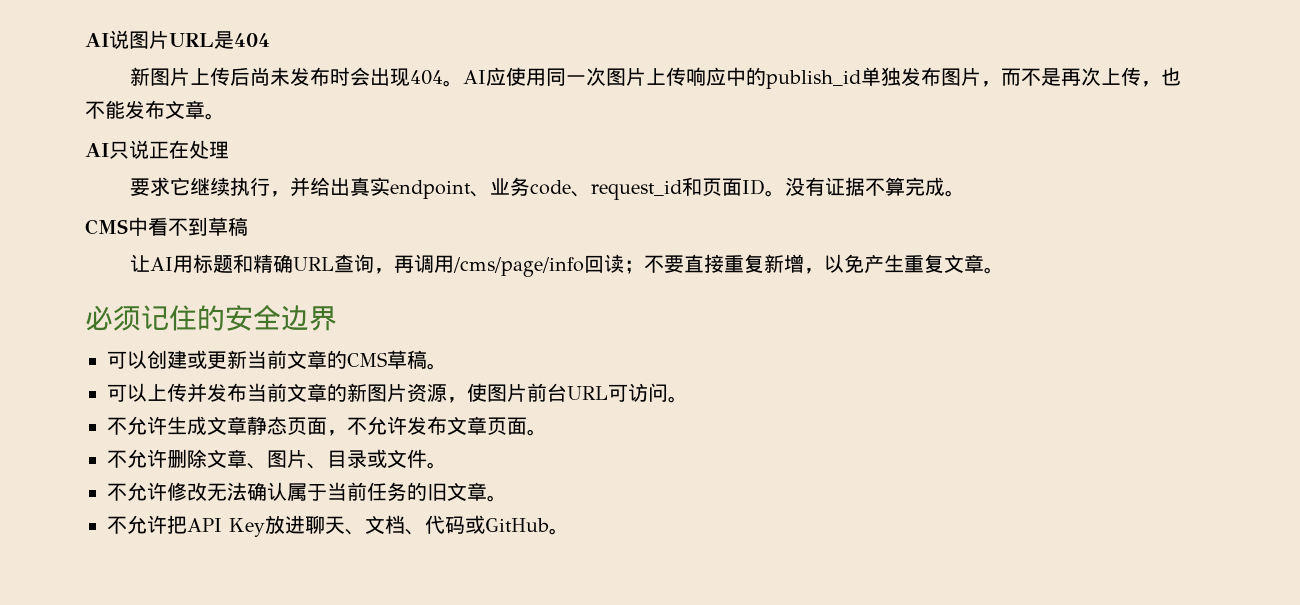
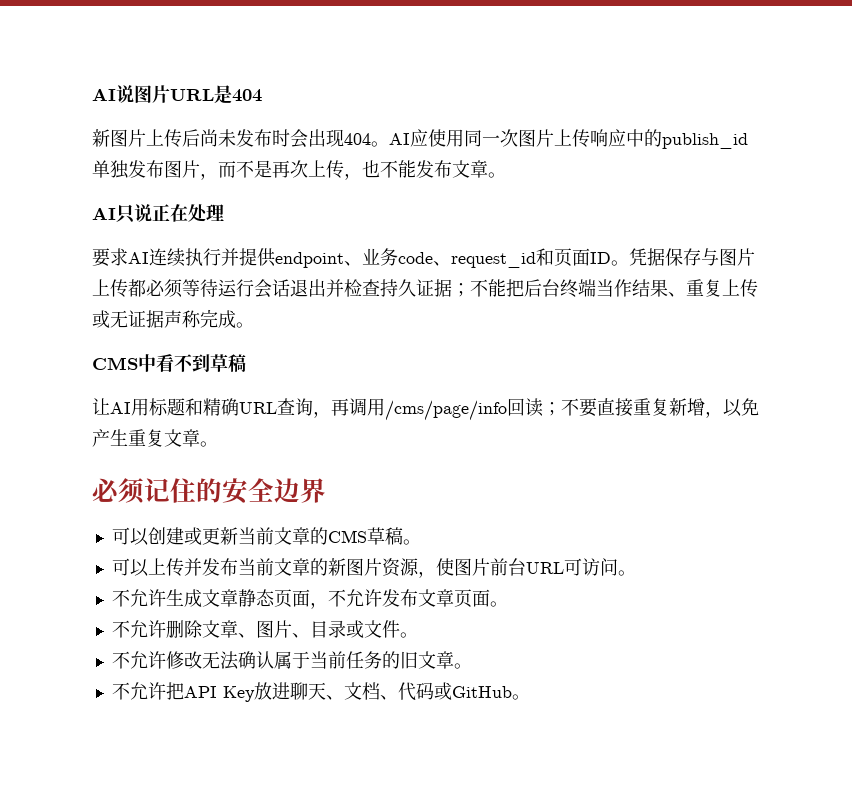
[170,177,391,197] 它继续执行，并给出真实 -> [128,248,276,267] AI连续执行并提供
[785,177,906,196] 没有证据不算 -> [629,248,755,266] [92,279,758,298] [92,310,201,328] 凭据保存与图片上传都必须等待运行会话退出并检查持久证据；不能把后台终端当作结果、重复上传或无证据声称

